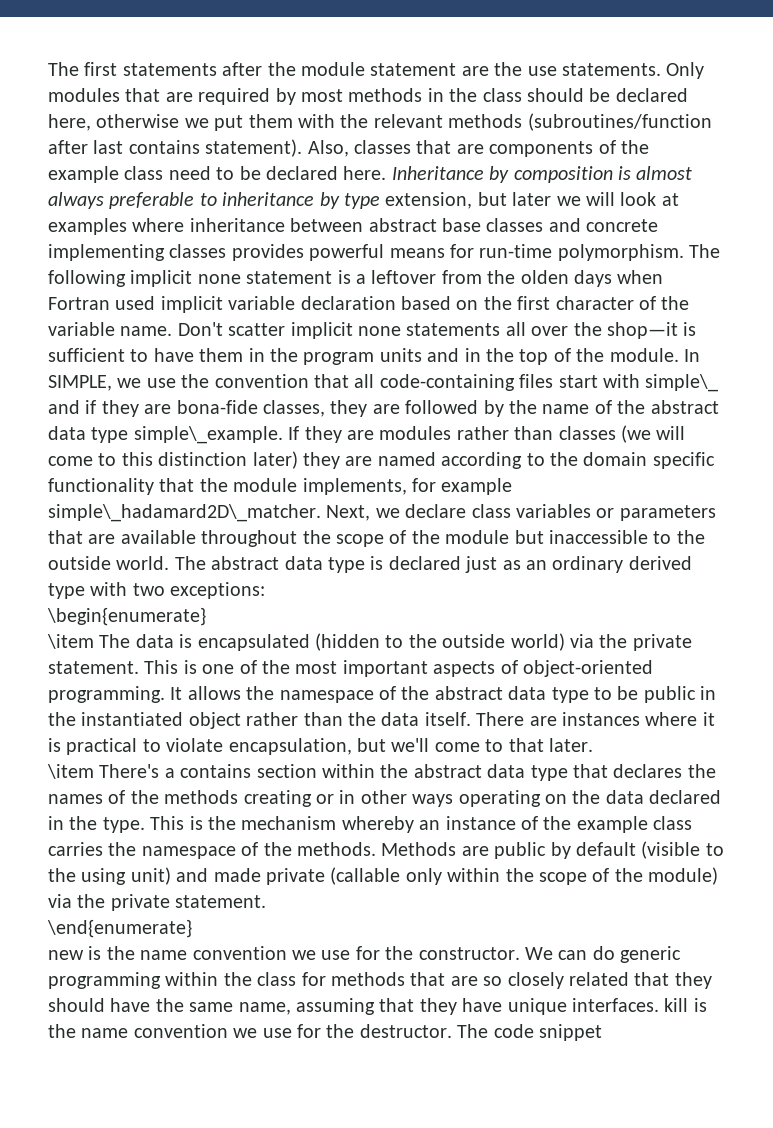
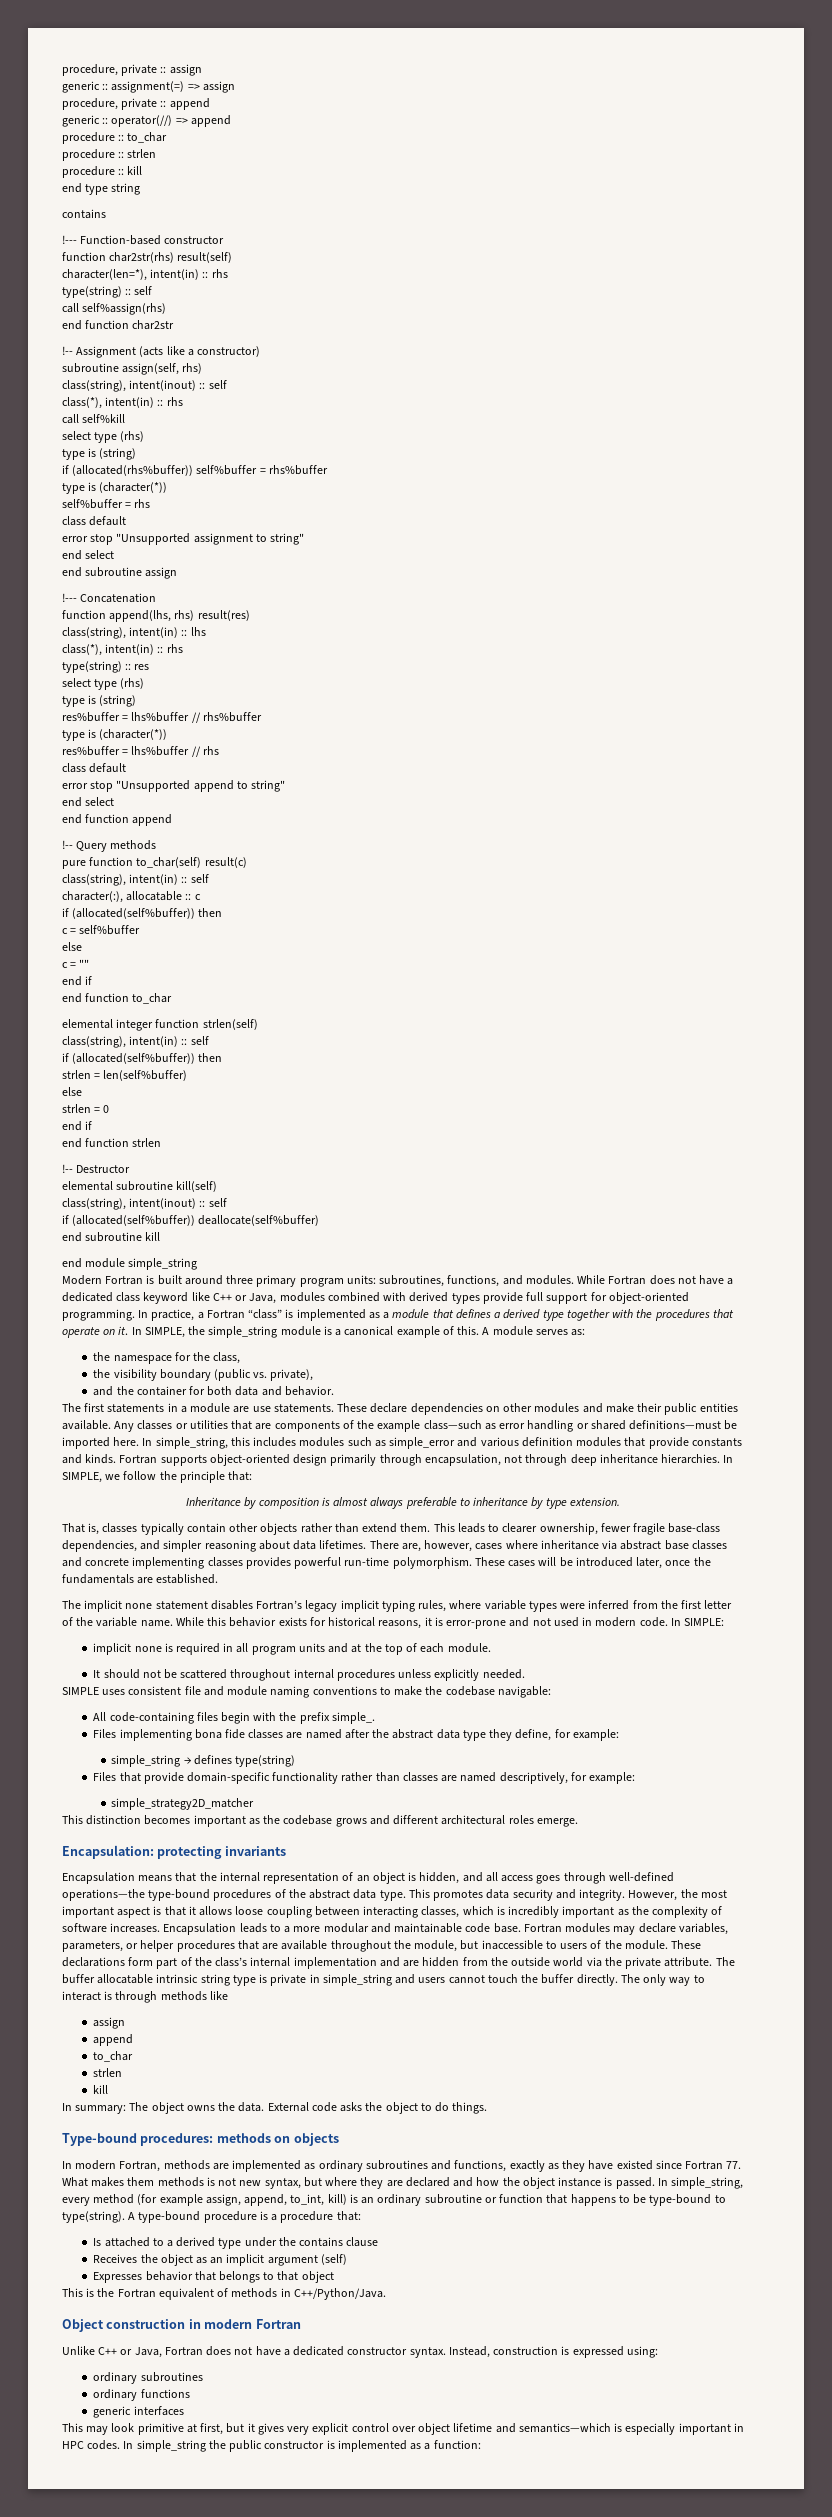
[48,62,705,79] [48,88,688,105] [48,113,712,131] [48,139,411,157] The first statements after the module statement are the use statements. Only modules that are required by most methods in the class should be declared here, otherwise we put them with the relevant methods (subroutines/function after last contains statement). Also, classes -> [62,64,202,76] [62,81,235,93] [62,98,210,110] [62,115,231,127] [62,132,168,144] [62,149,157,161] [62,166,143,178] [62,183,141,195] [62,209,106,219] [62,235,225,245] [62,252,233,263] [62,269,228,281] [62,286,153,298] [62,303,167,315] [62,320,175,330] [62,346,261,358] [62,363,203,375] [62,380,227,392] [62,397,183,409] [62,414,126,424] [62,431,145,443] [62,448,137,460] [62,465,328,476] [62,482,168,494] [62,499,151,509] [62,516,127,526] [62,533,305,545] [62,550,115,560] [62,567,178,579] [62,593,157,603] [62,610,250,622] [62,627,206,639] [62,644,183,656] [62,661,150,673] [62,678,145,690] [62,695,137,707] [62,712,262,723] [62,729,168,741] [62,746,219,757] [62,763,127,773] [62,780,286,792] [62,797,115,807] [62,814,173,826] [62,840,157,852] [62,857,247,869] [62,874,209,886] [62,891,201,903] [62,908,223,919] [62,925,141,935] [62,942,82,951] [62,959,90,968] [62,976,93,986] [62,993,173,1004] [62,1019,258,1031] [62,1036,209,1048] [62,1053,223,1064] [62,1070,188,1081] [62,1087,82,1096] [62,1104,110,1113] [62,1121,93,1131] [62,1138,162,1148] [62,1164,131,1173] [62,1181,218,1192] [62,1198,227,1210] [62,1215,320,1226] [62,1232,161,1242] [62,1258,198,1270] [62,1275,734,1287] [62,1292,689,1304] [62,1309,734,1321] [62,1326,586,1338] [93,1352,241,1364] [93,1369,314,1381] [93,1386,334,1396] [62,1403,738,1415] [62,1420,228,1432] procedure, private :: assign // generic :: assignment(=) => assign // procedure, private :: append // generic :: operator(//) => append // procedure :: to_char // procedure :: strlen // procedure :: kill // end type string // contains // !--- Function-based constructor // function char2str(rhs) result(self) // character(len=*), intent(in) :: rhs // type(string) :: self // call self%assign(rhs) // end function char2str // !-- Assignment (acts like a constructor) // subroutine assign(self, rhs) // class(string), intent(inout) :: self // class(*), intent(in) :: rhs // call self%kill // select type (rhs) // type is (string) // if (allocated(rhs%buffer)) self%buffer = rhs%buffer // type is (character(*)) // self%buffer = rhs // class default // error stop "Unsupported assignment to string" // end select // end subroutine assign // !--- Concatenation // function append(lhs, rhs) result(res) // class(string), intent(in) :: lhs // class(*), intent(in) :: rhs // type(string) :: res // select type (rhs) // type is (string) // res%buffer = lhs%buffer // rhs%buffer // type is (character(*)) // res%buffer = lhs%buffer // rhs // class default // error stop "Unsupported append to string" // end select // end function append // !-- Query methods // pure function to_char(self) result(c) // class(string), intent(in) :: self // character(:), allocatable :: c // if (allocated(self%buffer)) then // c = self%buffer // else // c = "" // end if // end function to_char // elemental integer function strlen(self) // class(string), intent(in) :: self // if (allocated(self%buffer)) then // strlen = len(self%buffer) // else // strlen = 0 // end if // end function strlen // !-- Destructor // elemental subroutine kill(self) // class(string), intent(inout) :: self // if (allocated(self%buffer)) deallocate(self%buffer) // end subroutine kill // end module simple_string // Modern Fortran is built around three primary program units: subroutines, functions, and modules. While Fortran does not have a dedicated class keyword like C++ or Java, modules combined with derived types provide full support for object-oriented programming. In practice, a Fortran “class” is implemented as a module that defines a derived type together with the procedures that operate on it. In SIMPLE, the simple_string module is a canonical example of this. A module serves as: // the namespace for the class, // the visibility boundary (public vs. private), // and the container for both data and behavior. // The first statements in a module are use statements. These declare dependencies on other modules and make their public entities available. Any classes or utilities
[124,166,387,180] class need to be declared here. -> [423,1420,738,1432] [62,1437,742,1449] [62,1454,734,1466] [62,1471,253,1483] class—such as error handling or shared definitions—must be imported here. In simple_string, this includes modules such as simple_error and various definition modules that provide constants and kinds. Fortran supports object-oriented design primarily through encapsulation, not through deep inheritance hierarchies. In SIMPLE, we follow the principle that: //
[385,192,679,209] [48,218,127,235] extension, but later we will look at examples -> [569,1497,620,1506] [62,1523,721,1535] [62,1540,503,1552] extension. // That is, classes typically contain other objects rather than extend them. This leads to clearer ownership, fewer fragile base-class dependencies, and simpler reasoning about data lifetimes. There are, however, cases
[290,218,364,232] between -> [602,1540,618,1550] via
[389,244,721,261] [48,270,664,287] [48,296,690,313] [48,322,697,339] [48,348,298,362] means for run-time polymorphism. The following implicit none statement is a leftover from the olden days when Fortran used implicit variable declaration based on the first character of the variable name. Don't scatter implicit none statements all over the shop—it is sufficient to have them in the -> [344,1557,711,1569] [62,1574,219,1584] [62,1600,733,1612] [62,1617,725,1629] [93,1643,249,1655] run-time polymorphism. These cases will be introduced later, once the fundamentals are established. // The implicit none statement disables Fortran’s legacy implicit typing rules, where variable types were inferred from the first letter of the variable name. While this behavior exists for historical reasons, it is error-prone and not used in modern code. In SIMPLE: // implicit none is required in all
[464,348,481,362] in -> [351,1644,362,1653] at
[576,348,700,362] [48,374,719,392] [48,400,719,417] [48,425,686,444] [48,451,715,469] [48,478,513,495] [48,504,716,522] the module. In SIMPLE, we use the convention that all code-containing files start with simple\_ and if they are bona-fide classes, they are followed by the name of the abstract data type simple\_example. If they are modules rather than classes (we will come to this distinction later) they are named according to the domain specific functionality that the module implements, for example simple\_hadamard2D\_matcher. Next, we declare class variables or parameters -> [420,1643,491,1653] [93,1669,525,1681] [62,1686,551,1698] [93,1712,375,1724] [93,1729,619,1741] [111,1755,296,1767] [93,1772,636,1784] [111,1798,255,1810] [62,1815,578,1827] [62,1845,286,1859] [62,1872,674,1884] [62,1889,727,1901] [62,1906,723,1918] [62,1923,728,1935] [62,1940,235,1952] each module. // It should not be scattered throughout internal procedures unless explicitly needed. // SIMPLE uses consistent file and module naming conventions to make the codebase navigable: // All code-containing files begin with the prefix simple_. // Files implementing bona fide classes are named after the abstract data type they define, for example: // simple_string → defines type(string) // Files that provide domain-specific functionality rather than classes are named descriptively, for example: // simple_strategy2D_matcher // This distinction becomes important as the codebase grows and different architectural roles emerge. // Encapsulation: protecting invariants // Encapsulation means that the internal representation of an object is hidden, and all access goes through well-defined operations—the type-bound procedures of the abstract data type. This promotes data security and integrity. However, the most important aspect is that it allows loose coupling between interacting classes, which is incredibly important as the complexity of software increases. Encapsulation leads to a more modular and maintainable code base. Fortran modules may declare variables, parameters, or helper procedures
[336,530,705,547] [48,556,692,573] [48,582,266,599] [47,607,206,626] [47,633,692,651] [48,660,653,677] [48,686,717,703] [48,712,715,729] [48,738,593,755] [47,764,716,781] [48,790,722,807] [48,816,693,833] [48,841,724,859] [48,867,719,885] [48,894,267,911] [47,919,192,938] [48,946,682,963] [48,972,712,989] [48,998,707,1015] [48,1024,602,1041] scope of the module but inaccessible to the outside world. The abstract data type is declared just as an ordinary derived type with two exceptions: // \begin{enumerate} // \item The data is encapsulated (hidden to the outside world) via the private statement. This is one of the most important aspects of object-oriented programming. It allows the namespace of the abstract data type to be public in the instantiated object rather than the data itself. There are instances where it is practical to violate encapsulation, but we'll come to that later. // \item There's a contains section within the abstract data type that declares the names of the methods creating or in other ways operating on the data declared in the type. This is the mechanism whereby an instance of the example class carries the namespace of the methods. Methods are public by default (visible to the using unit) and made private (callable only within the scope of the module) via the private statement. // \end{enumerate} // new is the name convention we use for the constructor. We can do generic programming within the class for methods that are so closely related that they should have the same name, assuming that they have unique interfaces. kill is the name convention we use for the destructor. The code snippet -> [414,1940,702,1952] [62,1957,735,1969] [62,1974,705,1986] [62,1991,228,2003] [93,2017,126,2029] [93,2034,134,2046] [93,2051,134,2062] [93,2068,123,2077] [93,2085,109,2094] [62,2102,488,2114] [62,2133,339,2146] [62,2160,742,2172] [62,2177,744,2189] [62,2194,726,2206] [62,2211,361,2223] [93,2237,379,2249] [93,2254,347,2266] [93,2271,334,2283] [62,2288,386,2300] [62,2319,301,2332] [62,2346,658,2358] [93,2372,203,2384] [93,2389,190,2401] [93,2406,184,2418] [62,2423,744,2435] [62,2440,481,2452] module, but inaccessible to users of the module. These declarations form part of the class’s internal implementation and are hidden from the outside world via the private attribute. The buffer allocatable intrinsic string type is private in simple_string and users cannot touch the buffer directly. The only way to interact is through methods like // assign // append // to_char // strlen // kill // In summary: The object owns the data. External code asks the object to do things. // Type-bound procedures: methods on objects // In modern Fortran, methods are implemented as ordinary subroutines and functions, exactly as they have existed since Fortran 77. What makes them methods is not new syntax, but where they are declared and how the object instance is passed. In simple_string, every method (for example assign, append, to_int, kill) is an ordinary subroutine or function that happens to be type-bound to type(string). A type-bound procedure is a procedure that: // Is attached to a derived type under the contains clause // Receives the object as an implicit argument (self) // Expresses behavior that belongs to that object // This is the Fortran equivalent of methods in C++/Python/Java. // Object construction in modern Fortran // Unlike C++ or Java, Fortran does not have a dedicated constructor syntax. Instead, construction is expressed using: // ordinary subroutines // ordinary functions // generic interfaces // This may look primitive at first, but it gives very explicit control over object lifetime and semantics—which is especially important in HPC codes. In simple_string the public constructor is implemented as a function:

